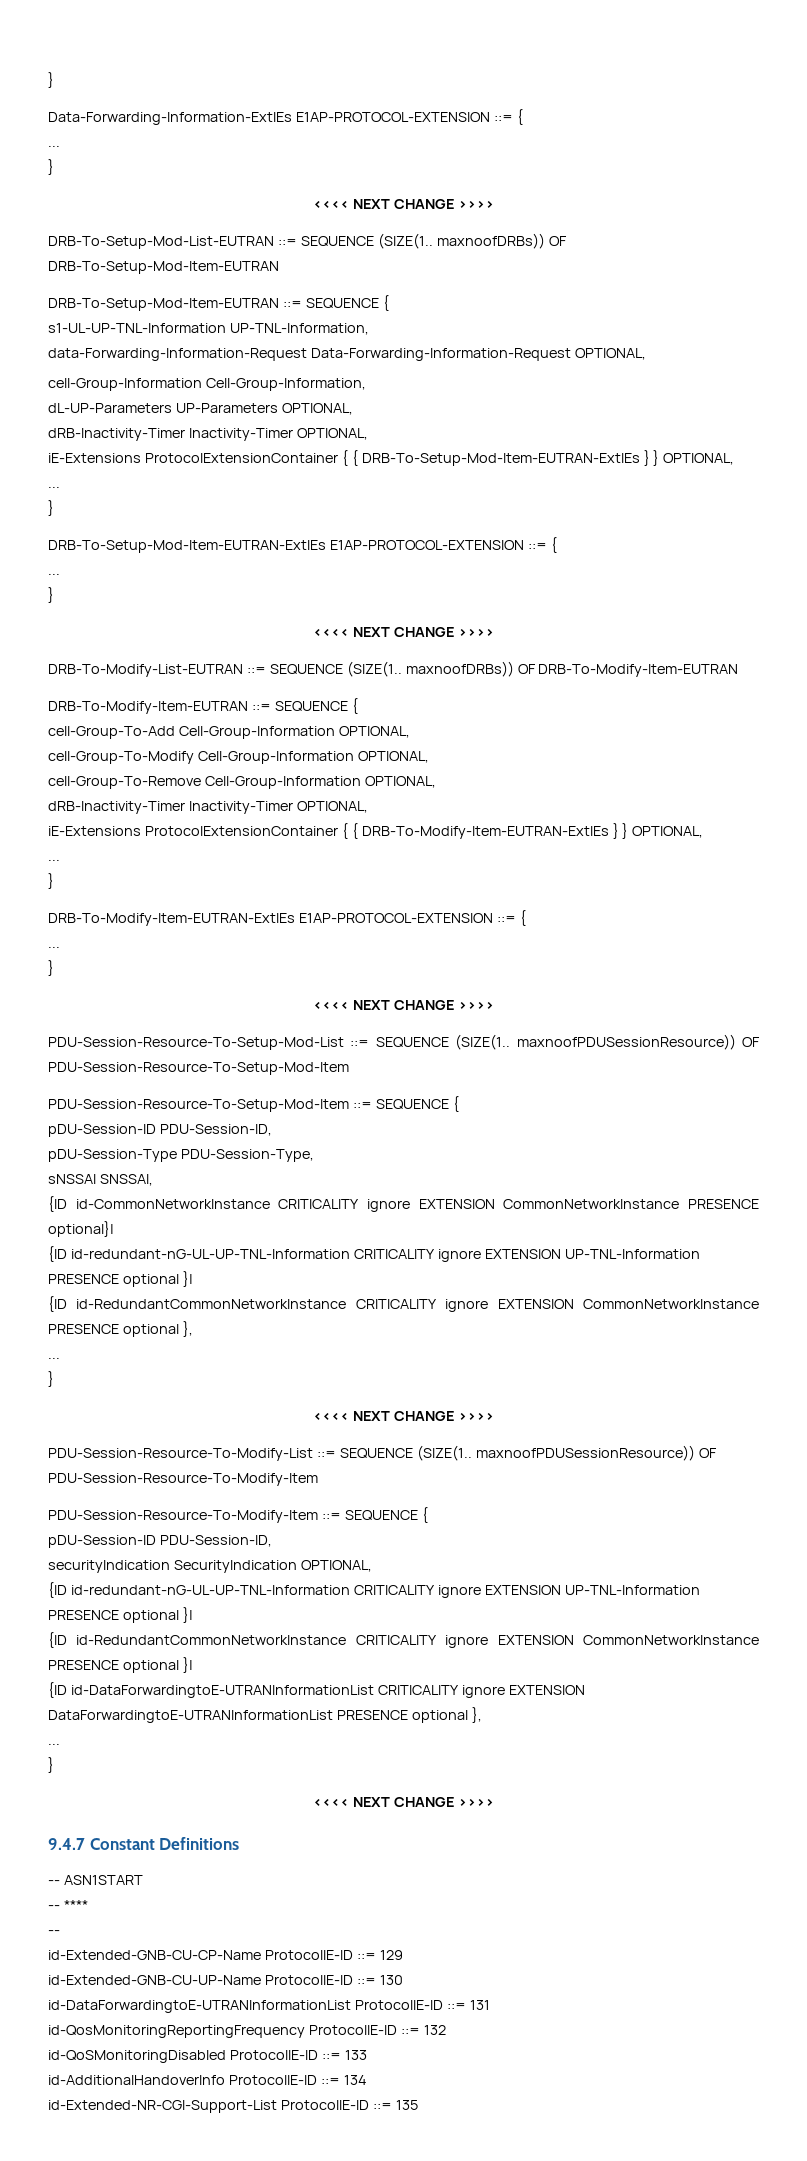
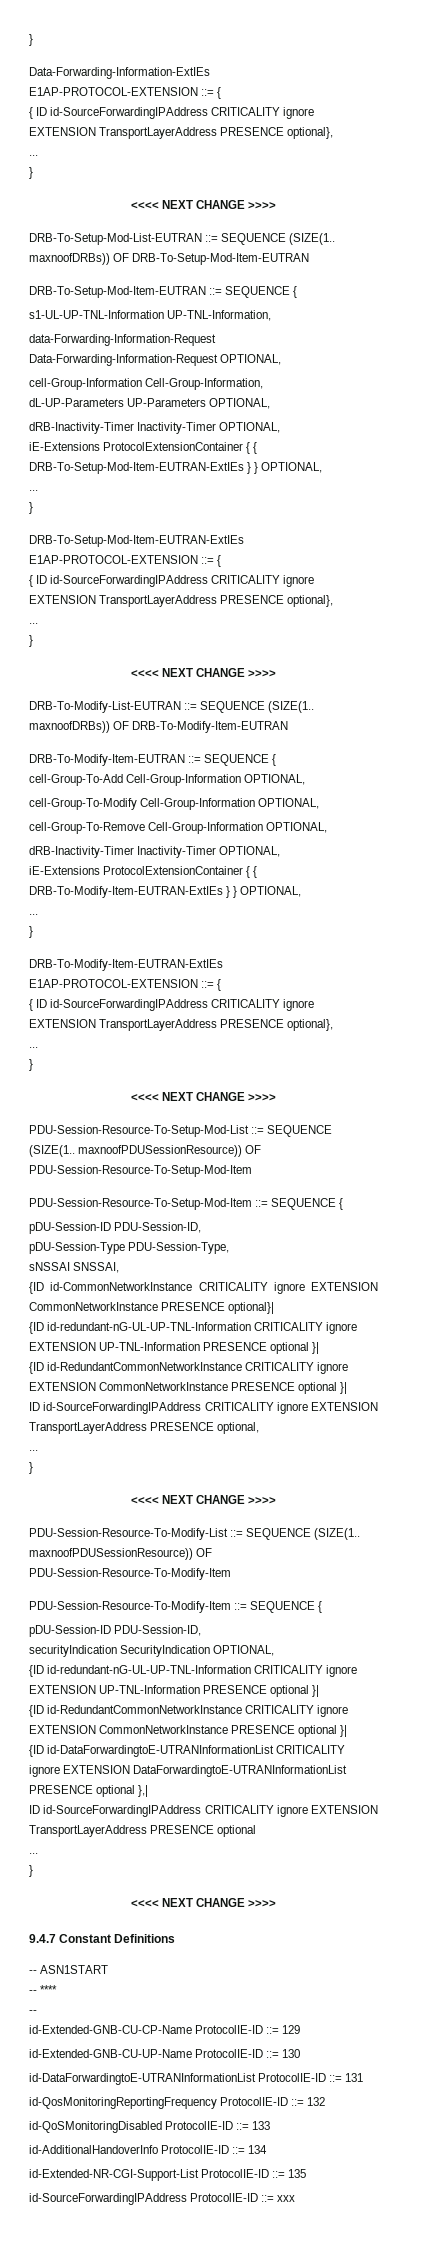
(523, 117) none -> [29,107,315,119] [29,127,334,139] // { ID id-SourceForwardingIPAddress CRITICALITY ignore EXTENSION TransportLayerAddress PRESENCE optional},
(557, 545) none -> [29,575,315,587] [29,595,334,607] // { ID id-SourceForwardingIPAddress CRITICALITY ignore EXTENSION TransportLayerAddress PRESENCE optional},
(526, 918) none -> [29,999,315,1011] [29,1019,334,1031] // { ID id-SourceForwardingIPAddress CRITICALITY ignore EXTENSION TransportLayerAddress PRESENCE optional},
[182,1321,193,1337] }, -> [340,1382,348,1394] [29,1402,378,1414] [29,1422,260,1434] }| // ID id-SourceForwardingIPAddress CRITICALITY ignore EXTENSION TransportLayerAddress PRESENCE optional,
[471,1707,482,1723] }, -> [138,1785,149,1797] [29,1805,378,1817] [29,1825,257,1837] },| // ID id-SourceForwardingIPAddress CRITICALITY ignore EXTENSION TransportLayerAddress PRESENCE optional
(418, 2105) none -> [29,2193,296,2205] // id-SourceForwardingIPAddress ProtocolIE-ID ::= xxx

